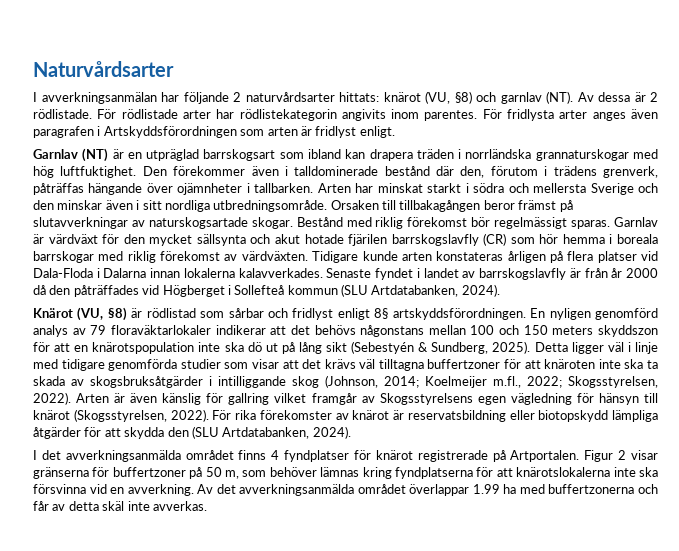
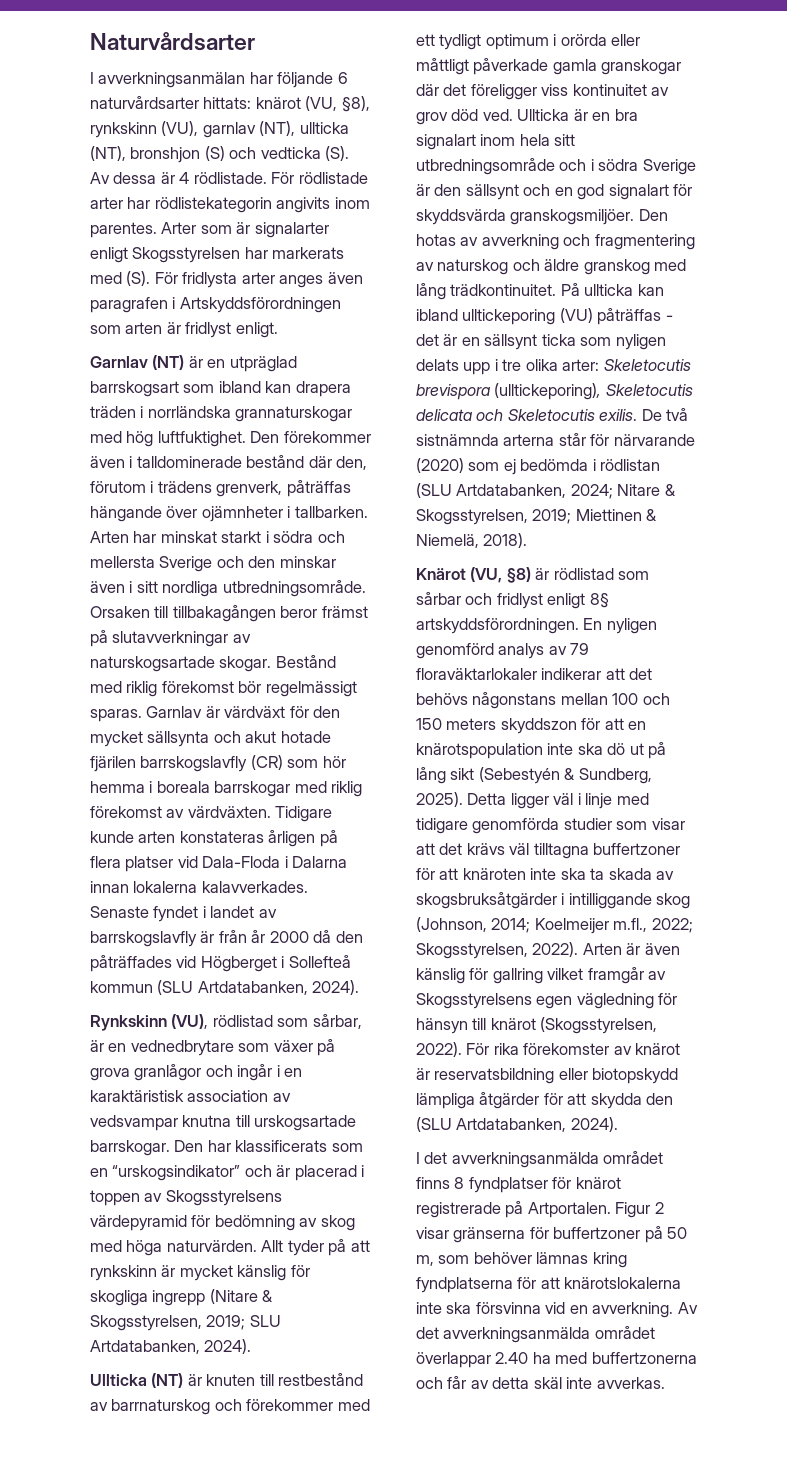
[233,92,241,102] 2 -> [337,72,348,84] 6
[454,91,573,104] §8) och garnlav (NT). -> [341,96,370,112] [90,121,349,138] [90,146,350,163] §8), rynkskinn (VU), garnlav (NT), ullticka (NT), bronshjon (S) och vedticka (S).
[650,92,658,102] 2 -> [179,172,190,184] 4
(478, 115) none -> [161,222,329,238] [90,247,345,263] [90,271,151,286] Arter som är signalarter enligt Skogsstyrelsen har markerats med (S).
(500, 290) none -> [90,1014,362,1031] [90,1039,336,1056] [90,1064,303,1081] [90,1090,291,1102] [90,1115,357,1131] [90,1140,363,1156] [90,1165,365,1181] [90,1190,282,1206] [90,1215,355,1231] [90,1239,370,1256] [90,1265,310,1281] [90,1289,274,1306] [90,1315,281,1331] [90,1339,252,1354] [90,1373,364,1388] [90,1399,370,1415] [416,34,641,50] [416,58,682,75] [416,84,670,100] [416,109,638,125] [416,134,576,150] [416,158,696,175] [416,184,693,200] [416,209,668,225] [416,234,695,250] [416,259,687,275] [416,283,664,300] [416,308,673,325] [416,334,666,350] [416,359,691,375] [416,383,693,400] [416,408,689,421] [416,433,695,446] [416,458,661,475] [416,483,676,499] [416,509,658,525] [416,533,528,548] // Rynkskinn (VU), rödlistad som sårbar, är en vednedbrytare som växer på grova granlågor och ingår i en karaktäristisk association av vedsvampar knutna till urskogsartade barrskogar. Den har klassificerats som en “urskogsindikator” och är placerad i toppen av Skogsstyrelsens värdepyramid för bedömning av skog med höga naturvärden. Allt tyder på att rynkskinn är mycket känslig för skogliga ingrepp (Nitare & Skogsstyrelsen, 2019; SLU Artdatabanken, 2024). // Ullticka (NT) är knuten till restbestånd av barrnaturskog och förekommer med ett tydligt optimum i orörda eller måttligt påverkade gamla granskogar där det föreligger viss kontinuitet av grov död ved. Ullticka är en bra signalart inom hela sitt utbredningsområde och i södra Sverige är den sällsynt och en god signalart för skyddsvärda granskogsmiljöer. Den hotas av avverkning och fragmentering av naturskog och äldre granskog med lång trädkontinuitet. På ullticka kan ibland ulltickeporing (VU) påträffas - det är en sällsynt ticka som nyligen delats upp i tre olika arter: Skeletocutis brevispora (ulltickeporing), Skeletocutis delicata och Skeletocutis exilis. De två sistnämnda arterna står för närvarande (2020) som ej bedömda i rödlistan (SLU Artdatabanken, 2024; Nitare & Skogsstyrelsen, 2019; Miettinen & Niemelä, 2018).
[271,450,280,460] 4 -> [454,1177,465,1189] 8
[472,484,500,494] 1.99 -> [495,1352,529,1364] 2.40

